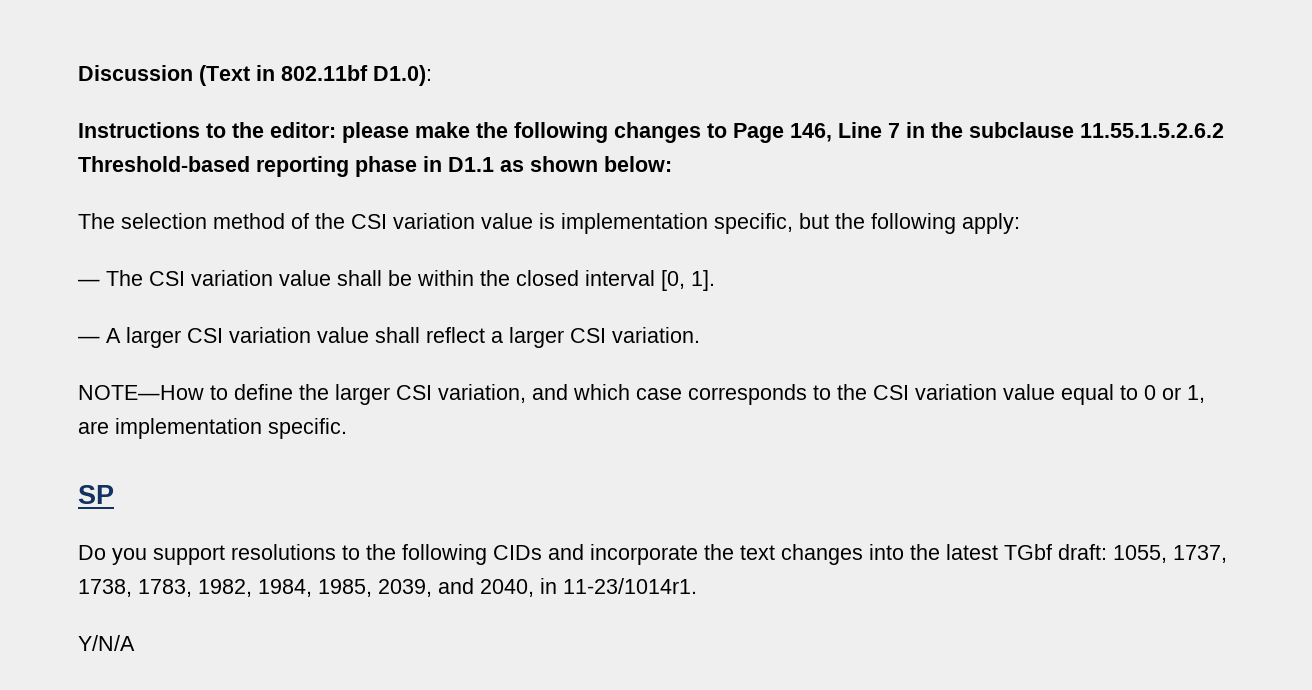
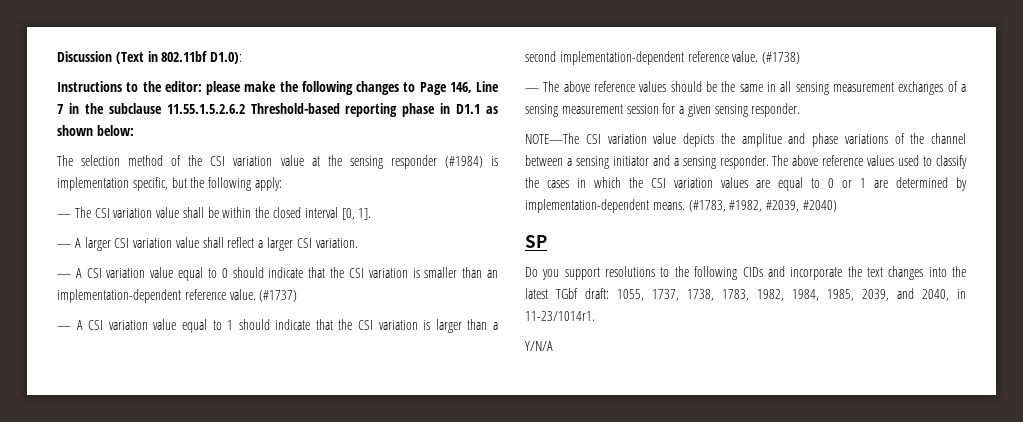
(533, 221) none -> [311,155,483,169] at the sensing responder (#1984)
[78,384,867,405] NOTE—How to define the larger CSI variation, and which case corresponds to the -> [57,268,82,278] — A
[1162,385,1205,403] [78,418,347,439] or 1, are implementation specific. -> [232,267,498,278] [57,289,298,303] [57,319,498,333] [525,51,801,65] [525,81,966,95] [525,103,801,117] [525,133,966,147] [525,155,967,169] [525,177,967,191] [525,199,837,213] should indicate that the CSI variation is smaller than an implementation-dependent reference value. (#1737) // — A CSI variation value equal to 1 should indicate that the CSI variation is larger than a second implementation-dependent reference value. (#1738) // — The above reference values should be the same in all sensing measurement exchanges of a sensing measurement session for a given sensing responder. // NOTE—The CSI variation value depicts the amplitue and phase variations of the channel between a sensing initiator and a sensing responder. The above reference values used to classify the cases in which the CSI variation values are equal to 0 or 1 are determined by implementation-dependent means. (#1783, #1982, #2039, #2040)

